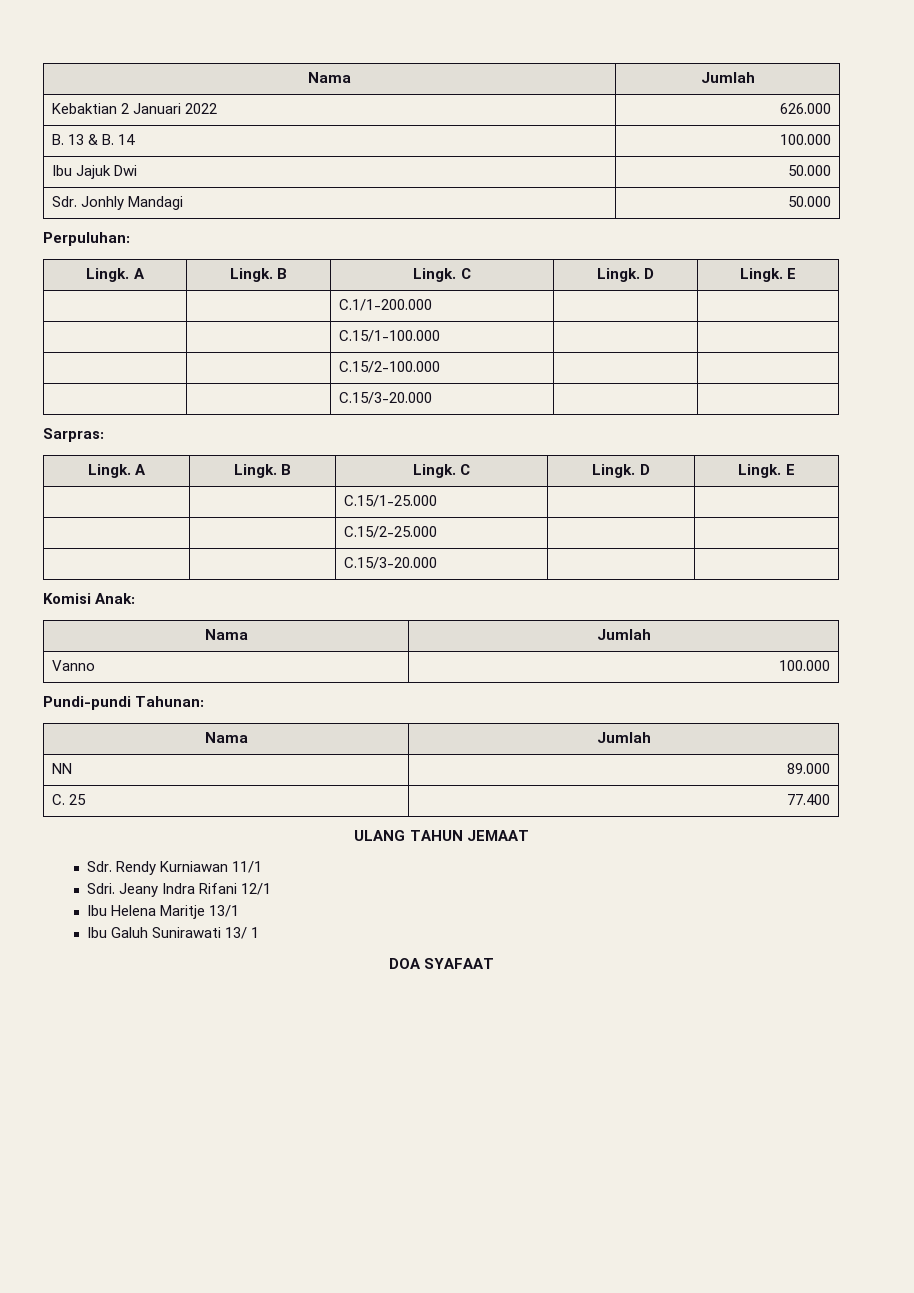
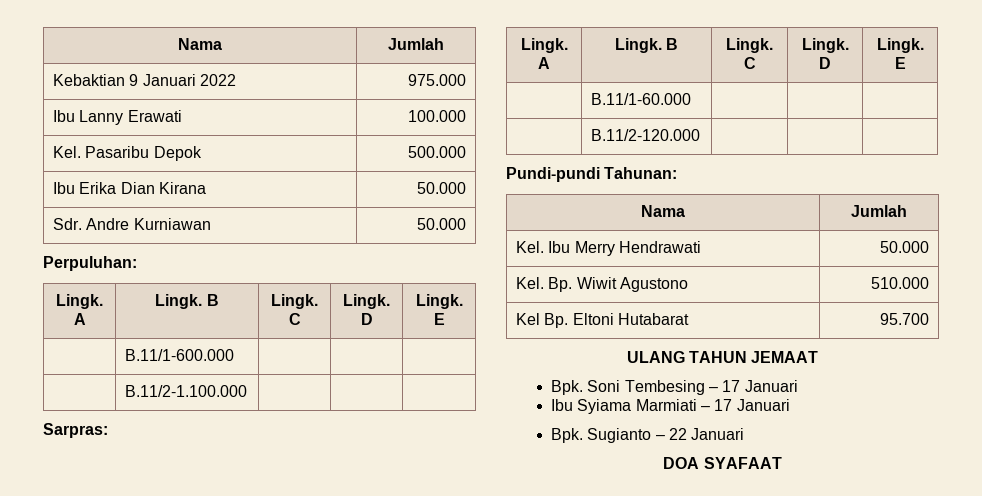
[121,103,130,114] 2 -> [129,74,139,86] 9
[779,103,831,114] [52,134,136,145] [779,134,831,145] [52,165,138,179] 626.000 // B. 13 & B. 14 | 100.000 // Ibu Jajuk Dwi -> [408,74,467,86] [52,110,182,125] [408,110,467,122] [52,146,202,161] [408,146,467,158] [52,182,206,194] 975.000 // Ibu Lanny Erawati | 100.000 // Kel. Pasaribu Depok | 500.000 // Ibu Erika Dian Kirana
[81,196,184,210] Jonhly Mandagi -> [86,218,211,230] Andre Kurniawan
[339,299,433,311] [339,330,441,342] [339,361,441,373] [339,392,433,404] | C.1/1-200.000 | | // | | C.15/1-100.000 | | // | | C.15/2-100.000 | | // | | C.15/3-20.000 -> [124,349,234,361] [124,385,247,397] B.11/1-600.000 | | | // | B.11/2-1.100.000 |
[344,495,438,507] [344,526,438,538] [344,557,438,569] [43,593,136,604] [204,629,248,640] [596,629,651,640] [52,660,96,671] [778,660,830,671] [43,696,205,710] [204,732,248,743] [596,732,651,743] [52,763,73,774] [786,763,830,774] [52,794,87,805] [786,794,830,805] [354,830,529,841] [87,861,263,875] [87,883,272,897] [87,905,240,919] [87,927,260,939] | C.15/1-25.000 | | // | | C.15/2-25.000 | | // | | C.15/3-20.000 | | // Komisi Anak: // Nama | Jumlah // Vanno | 100.000 // Pundi-pundi Tahunan: // Nama | Jumlah // NN | 89.000 // C. 25 | 77.400 // ULANG TAHUN JEMAAT // Sdr. Rendy Kurniawan 11/1 // Sdri. Jeany Indra Rifani 12/1 // Ibu Helena Maritje 13/1 // Ibu Galuh Sunirawati 13/ 1 -> [590,93,691,105] [590,129,700,141] [506,167,678,182] [641,205,685,217] [851,205,907,217] [515,241,701,256] [880,241,930,253] [515,277,688,292] [871,277,930,289] [515,313,689,328] [880,313,930,325] [626,351,819,363] [551,380,798,395] [551,399,790,414] [551,428,745,443] B.11/1-60.000 | | | // | B.11/2-120.000 | | | // Pundi-pundi Tahunan: // Nama | Jumlah // Kel. Ibu Merry Hendrawati | 50.000 // Kel. Bp. Wiwit Agustono | 510.000 // Kel Bp. Eltoni Hutabarat | 95.700 // ULANG TAHUN JEMAAT // Bpk. Soni Tembesing – 17 Januari // Ibu Syiama Marmiati – 17 Januari // Bpk. Sugianto – 22 Januari

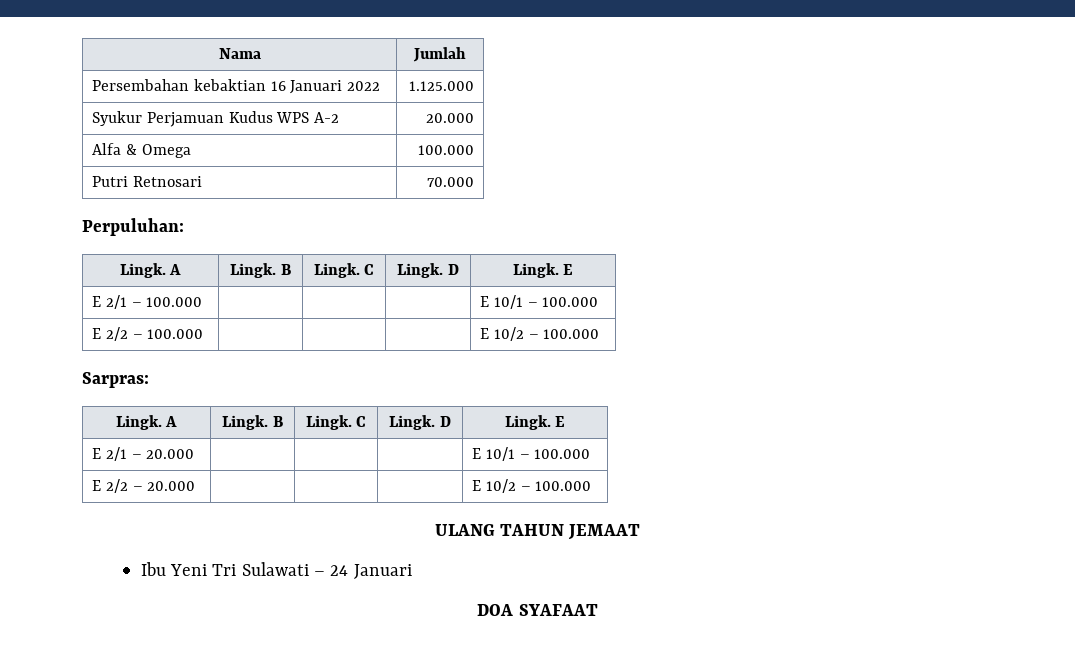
[178,38,222,50] [388,38,444,50] [52,74,139,86] Nama | Jumlah // Kebaktian 9 -> [218,48,261,59] [413,47,466,62] [92,79,286,91] Nama | Jumlah // Persembahan kebaktian 16
[408,74,467,86] [52,110,182,125] [408,110,467,122] [52,146,202,161] [408,146,467,158] [52,182,206,194] [417,182,467,194] [52,218,211,230] [417,218,467,230] 975.000 // Ibu Lanny Erawati | 100.000 // Kel. Pasaribu Depok | 500.000 // Ibu Erika Dian Kirana | 50.000 // Sdr. Andre Kurniawan | 50.000 -> [408,81,474,91] [92,111,340,127] [425,113,474,123] [92,143,191,158] [417,145,474,155] [92,176,202,187] [426,177,474,187] 1.125.000 // Syukur Perjamuan Kudus WPS A-2 | 20.000 // Alfa & Omega | 100.000 // Putri Retnosari | 70.000
[124,349,234,361] [124,385,247,397] | B.11/1-600.000 | | | // | B.11/2-1.100.000 | | | -> [92,295,203,309] [480,295,599,309] [92,327,204,341] [480,327,600,341] E 2/1 – 100.000 | | | | E 10/1 – 100.000 // E 2/2 – 100.000 | | | | E 10/2 – 100.000
[590,93,691,105] [590,129,700,141] [506,167,678,182] [641,205,685,217] [851,205,907,217] [515,241,701,256] [880,241,930,253] [515,277,688,292] [871,277,930,289] [515,313,689,328] [880,313,930,325] [626,351,819,363] [551,380,798,395] [551,399,790,414] [551,428,687,443] | B.11/1-60.000 | | | // | B.11/2-120.000 | | | // Pundi-pundi Tahunan: // Nama | Jumlah // Kel. Ibu Merry Hendrawati | 50.000 // Kel. Bp. Wiwit Agustono | 510.000 // Kel Bp. Eltoni Hutabarat | 95.700 // ULANG TAHUN JEMAAT // Bpk. Soni Tembesing – 17 Januari // Ibu Syiama Marmiati – 17 Januari // Bpk. Sugianto – 22 -> [92,447,195,461] [472,447,591,461] [92,479,196,493] [472,479,592,493] [434,524,641,540] [140,562,349,576] E 2/1 – 20.000 | | | | E 10/1 – 100.000 // E 2/2 – 20.000 | | | | E 10/2 – 100.000 // ULANG TAHUN JEMAAT // Ibu Yeni Tri Sulawati – 24

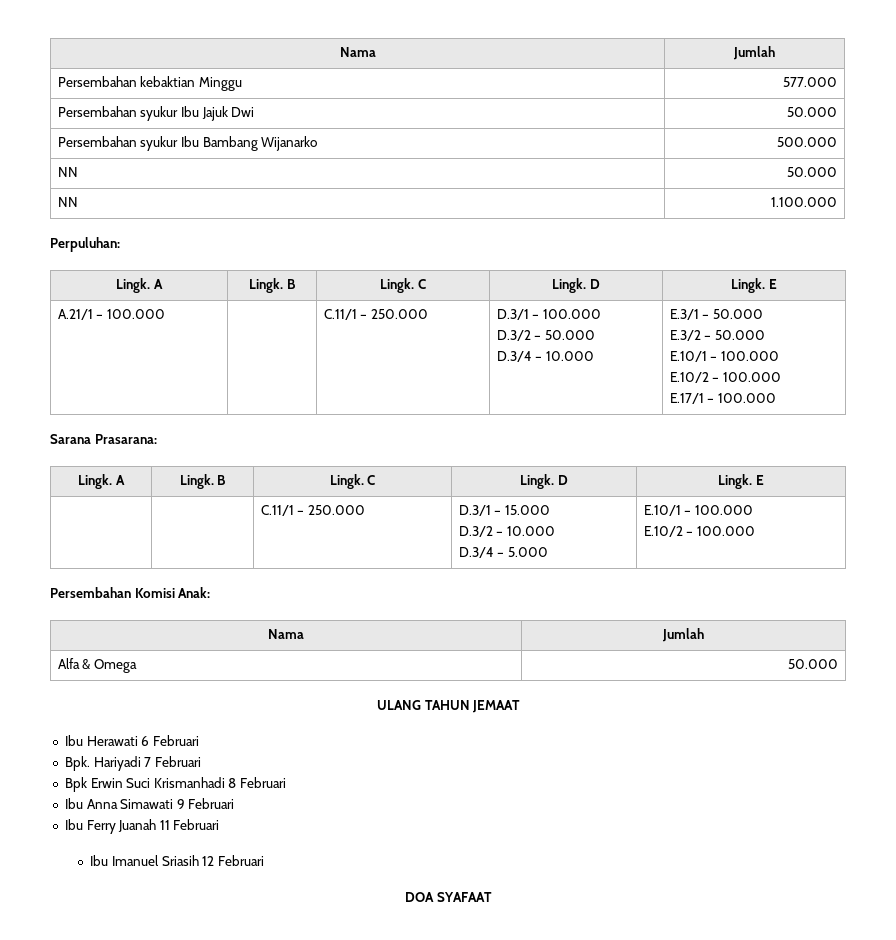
[270,80,381,94] [408,81,474,91] [92,111,340,127] [425,113,474,123] [92,143,191,158] [417,145,474,155] [92,176,202,187] [426,177,474,187] 16 Januari 2022 | 1.125.000 // Syukur Perjamuan Kudus WPS A-2 | 20.000 // Alfa & Omega | 100.000 // Putri Retnosari | 70.000 -> [199,77,243,91] [783,77,838,87] [57,106,255,121] [787,107,838,117] [57,136,318,151] [777,137,838,147] [57,167,78,177] [787,167,838,177] [57,197,78,207] [771,197,838,207] Minggu | 577.000 // Persembahan syukur Ibu Jajuk Dwi | 50.000 // Persembahan syukur Ibu Bambang Wijanarko | 500.000 // NN | 50.000 // NN | 1.100.000
[92,295,203,309] [480,295,599,309] [92,327,204,341] [480,327,600,341] [82,372,149,388] E 2/1 – 100.000 | | | | E 10/1 – 100.000 // E 2/2 – 100.000 | | | | E 10/2 – 100.000 // Sarpras: -> [57,309,166,320] [323,309,429,320] [496,309,602,320] [496,330,596,341] [496,351,595,362] [669,309,764,320] [669,330,766,341] [669,351,780,362] [669,372,782,383] [669,393,777,404] [50,434,157,444] A.21/1 – 100.000 | | C.11/1 – 250.000 | D.3/1 – 100.000 // D.3/2 – 50.000 // D.3/4 – 10.000 | E.3/1 – 50.000 // E.3/2 – 50.000 // E.10/1 – 100.000 // E.10/2 – 100.000 // E.17/1 – 100.000 // Sarana Prasarana:
[92,447,195,461] [472,447,591,461] [92,479,196,493] [472,479,592,493] [434,524,641,540] [140,562,412,579] E 2/1 – 20.000 | | | | E 10/1 – 100.000 // E 2/2 – 20.000 | | | | E 10/2 – 100.000 // ULANG TAHUN JEMAAT // Ibu Yeni Tri Sulawati – 24 Januari -> [260,505,366,516] [458,505,551,516] [458,526,556,537] [458,547,549,558] [643,505,754,516] [643,526,756,537] [50,587,211,598] [268,629,304,639] [662,628,704,642] [57,658,138,673] [788,659,839,669] [376,700,521,713] [64,735,199,746] [64,756,201,771] [64,777,287,792] [64,798,235,809] [64,819,220,834] [90,855,264,866] | | C.11/1 – 250.000 | D.3/1 – 15.000 // D.3/2 – 10.000 // D.3/4 – 5.000 | E.10/1 – 100.000 // E.10/2 – 100.000 // Persembahan Komisi Anak: // Nama | Jumlah // Alfa & Omega | 50.000 // ULANG TAHUN JEMAAT // Ibu Herawati 6 Februari // Bpk. Hariyadi 7 Februari // Bpk Erwin Suci Krismanhadi 8 Februari // Ibu Anna Simawati 9 Februari // Ibu Ferry Juanah 11 Februari // Ibu Imanuel Sriasih 12 Februari

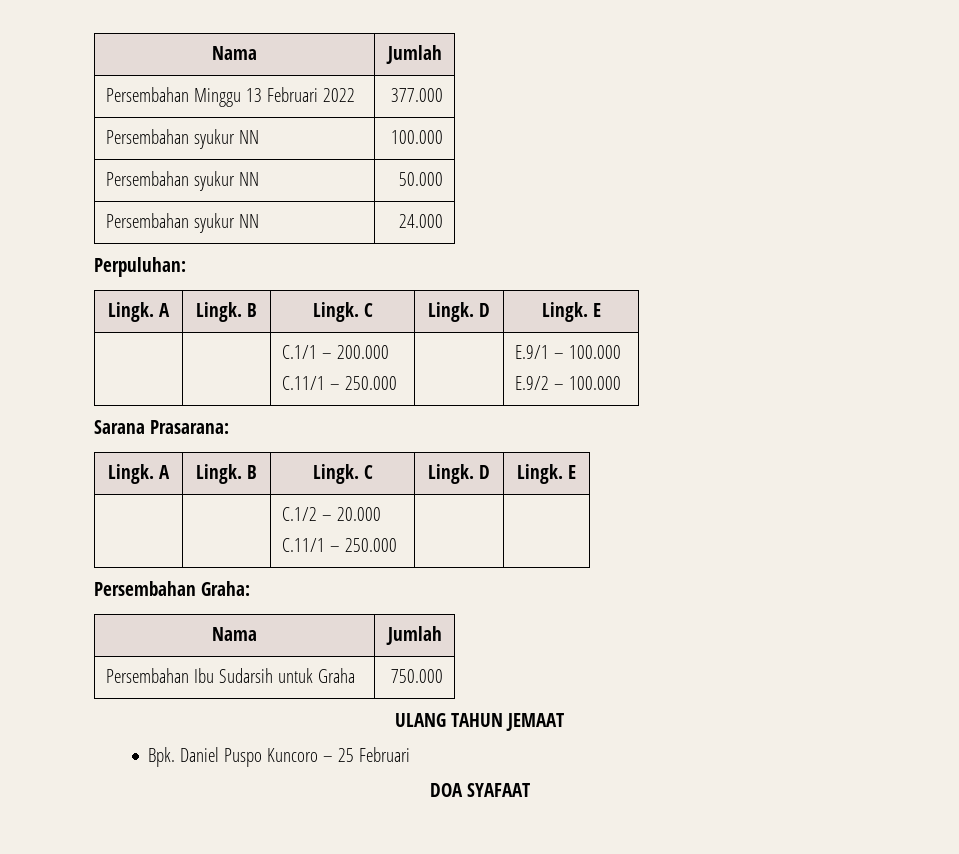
[339,47,376,57] [733,46,775,60] [57,76,196,87] Nama | Jumlah // Persembahan kebaktian -> [212,46,257,60] [385,45,442,64] [106,87,190,102] Nama | Jumlah // Persembahan
[783,77,838,87] [57,106,255,121] [787,107,838,117] [57,136,318,151] [777,137,838,147] [57,167,78,177] [787,167,838,177] [57,197,78,207] [771,197,838,207] | 577.000 // Persembahan syukur Ibu Jajuk Dwi | 50.000 // Persembahan syukur Ibu Bambang Wijanarko | 500.000 // NN | 50.000 // NN | 1.100.000 -> [246,87,356,102] [390,88,443,102] [106,129,260,149] [390,130,443,144] [106,171,260,191] [398,172,443,186] [106,213,260,233] [398,214,443,228] 13 Februari 2022 | 377.000 // Persembahan syukur NN | 100.000 // Persembahan syukur NN | 50.000 // Persembahan syukur NN | 24.000
[57,309,166,320] [323,309,429,320] [496,309,602,320] [496,330,596,341] [496,351,595,362] [669,309,764,320] [669,330,766,341] [669,351,780,362] [669,372,782,383] [669,393,704,404] A.21/1 – 100.000 | | C.11/1 – 250.000 | D.3/1 – 100.000 // D.3/2 – 50.000 // D.3/4 – 10.000 | E.3/1 – 50.000 // E.3/2 – 50.000 // E.10/1 – 100.000 // E.10/2 – 100.000 // E.17/1 -> [282,345,390,359] [282,376,398,390] [515,345,622,359] [515,376,550,390] | | C.1/1 – 200.000 // C.11/1 – 250.000 | | E.9/1 – 100.000 // E.9/2
[260,505,366,516] [458,505,551,516] [458,526,556,537] [458,547,549,558] [643,505,754,516] [643,526,756,537] [50,587,211,598] [268,629,304,639] [662,628,704,642] [57,658,138,673] [788,659,839,669] [376,700,521,713] [64,735,199,746] [64,756,201,771] [64,777,287,792] [64,798,235,809] [64,819,220,834] [90,855,215,866] C.11/1 – 250.000 | D.3/1 – 15.000 // D.3/2 – 10.000 // D.3/4 – 5.000 | E.10/1 – 100.000 // E.10/2 – 100.000 // Persembahan Komisi Anak: // Nama | Jumlah // Alfa & Omega | 50.000 // ULANG TAHUN JEMAAT // Ibu Herawati 6 Februari // Bpk. Hariyadi 7 Februari // Bpk Erwin Suci Krismanhadi 8 Februari // Ibu Anna Simawati 9 Februari // Ibu Ferry Juanah 11 Februari // Ibu Imanuel Sriasih 12 -> [282,507,382,521] [282,538,398,552] [94,581,250,596] [212,627,257,641] [385,626,442,645] [106,668,356,683] [390,669,443,683] [395,713,564,731] [148,747,355,767] C.1/2 – 20.000 // C.11/1 – 250.000 | | // Persembahan Graha: // Nama | Jumlah // Persembahan Ibu Sudarsih untuk Graha | 750.000 // ULANG TAHUN JEMAAT // Bpk. Daniel Puspo Kuncoro – 25

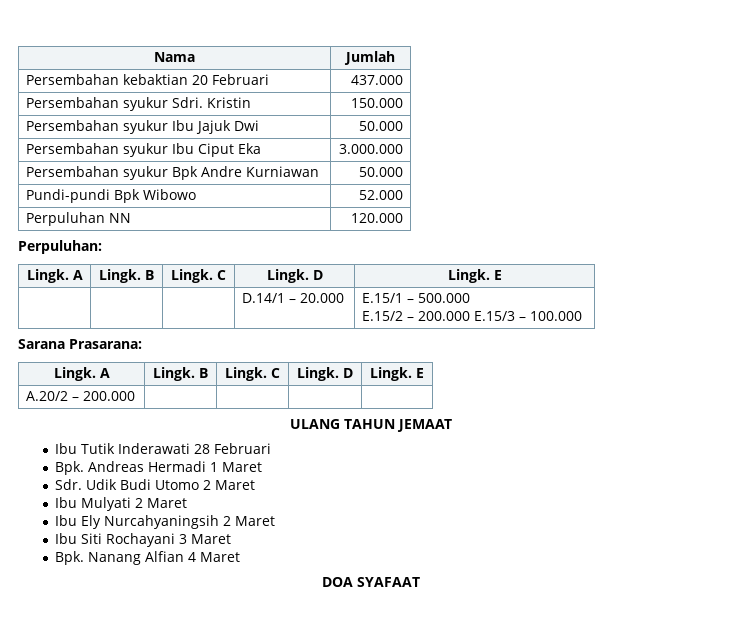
[212,46,257,60] [385,45,442,64] [106,87,356,107] [390,88,443,102] [106,129,260,149] [390,130,443,144] [106,171,260,191] Nama | Jumlah // Persembahan Minggu 13 Februari 2022 | 377.000 // Persembahan syukur NN | 100.000 // Persembahan syukur NN -> [154,52,195,62] [344,51,395,65] [25,74,269,85] [351,75,404,85] [25,97,251,111] [351,98,404,108] [25,120,259,134] Nama | Jumlah // Persembahan kebaktian 20 Februari | 437.000 // Persembahan syukur Sdri. Kristin | 150.000 // Persembahan syukur Ibu Jajuk Dwi
[239,214,260,228] [398,214,443,228] NN | 24.000 -> [171,143,261,157] [339,144,404,154] [25,166,319,180] [359,167,404,177] [25,189,196,203] [359,190,404,200] [25,212,131,226] [351,213,404,223] Ibu Ciput Eka | 3.000.000 // Persembahan syukur Bpk Andre Kurniawan | 50.000 // Pundi-pundi Bpk Wibowo | 52.000 // Perpuluhan NN | 120.000
[282,345,390,359] [282,376,398,390] [515,345,622,359] [515,376,550,390] C.1/1 – 200.000 // C.11/1 – 250.000 | | E.9/1 – 100.000 // E.9/2 -> [241,293,344,303] [361,293,470,303] [361,311,515,321] | D.14/1 – 20.000 | E.15/1 – 500.000 // E.15/2 – 200.000 E.15/3
[282,507,382,521] [282,538,398,552] [94,581,250,596] [212,627,257,641] [385,626,442,645] [106,668,356,683] [390,669,443,683] [395,713,564,731] [148,747,411,767] | | C.1/2 – 20.000 // C.11/1 – 250.000 | | // Persembahan Graha: // Nama | Jumlah // Persembahan Ibu Sudarsih untuk Graha | 750.000 // ULANG TAHUN JEMAAT // Bpk. Daniel Puspo Kuncoro – 25 Februari -> [25,391,135,401] [289,419,453,432] [54,443,271,454] [54,461,262,475] [54,479,255,490] [54,497,187,511] [54,515,275,529] [54,533,231,547] [54,551,240,565] A.20/2 – 200.000 | | | | // ULANG TAHUN JEMAAT // Ibu Tutik Inderawati 28 Februari // Bpk. Andreas Hermadi 1 Maret // Sdr. Udik Budi Utomo 2 Maret // Ibu Mulyati 2 Maret // Ibu Ely Nurcahyaningsih 2 Maret // Ibu Siti Rochayani 3 Maret // Bpk. Nanang Alfian 4 Maret

